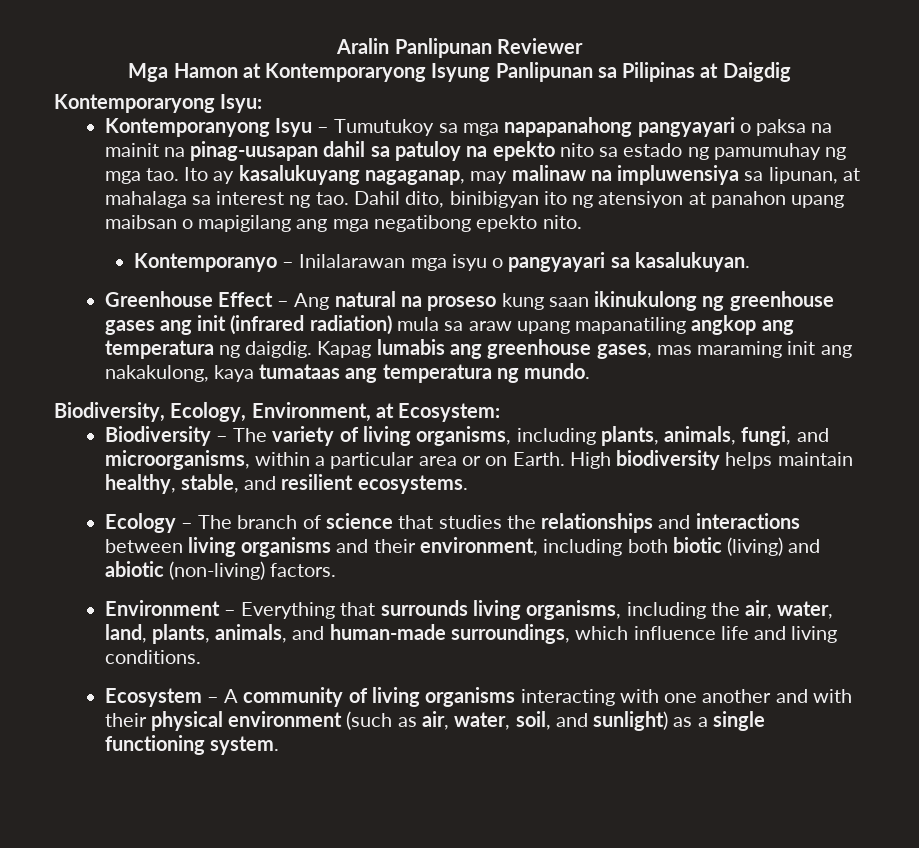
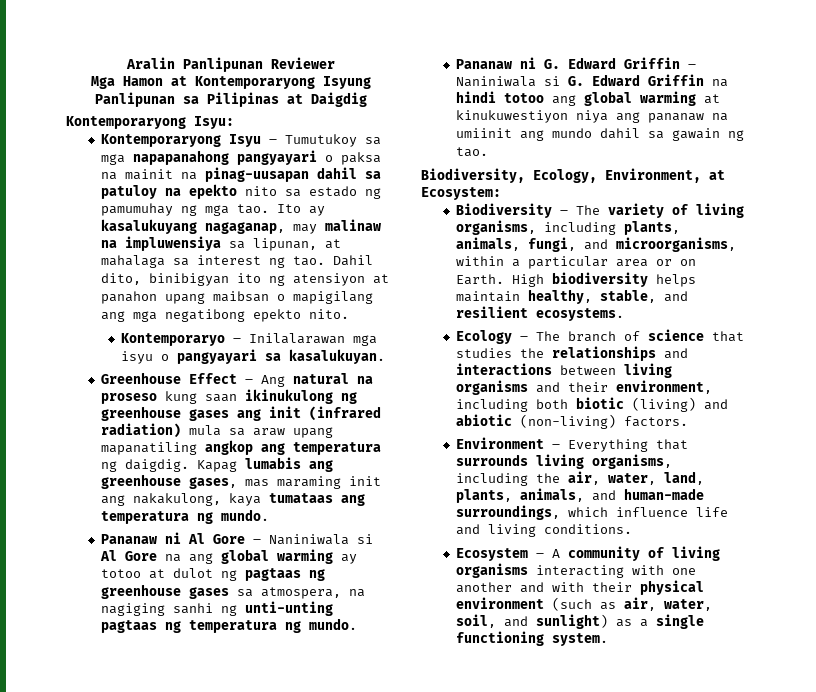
[104,118,270,137] Kontemporanyong -> [100,134,221,147] Kontemporaryong
[133,253,277,272] Kontemporanyo -> [120,333,225,346] Kontemporaryo
(591, 371) none -> [100,532,373,545] [99,549,357,564] [100,568,325,581] [100,584,365,599] [100,601,333,616] [100,618,357,633] [455,57,696,69] [455,74,728,87] [455,91,720,106] [455,110,728,123] [455,128,744,141] [455,147,488,157] // Pananaw ni Al Gore – Naniniwala si Al Gore na ang global warming ay totoo at dulot ng pagtaas ng greenhouse gases sa atmospera, na nagiging sanhi ng unti-unting pagtaas ng temperatura ng mundo. // Pananaw ni G. Edward Griffin – Naniniwala si G. Edward Griffin na hindi totoo ang global warming at kinukuwestiyon niya ang pananaw na umiinit ang mundo dahil sa gawain ng tao.

